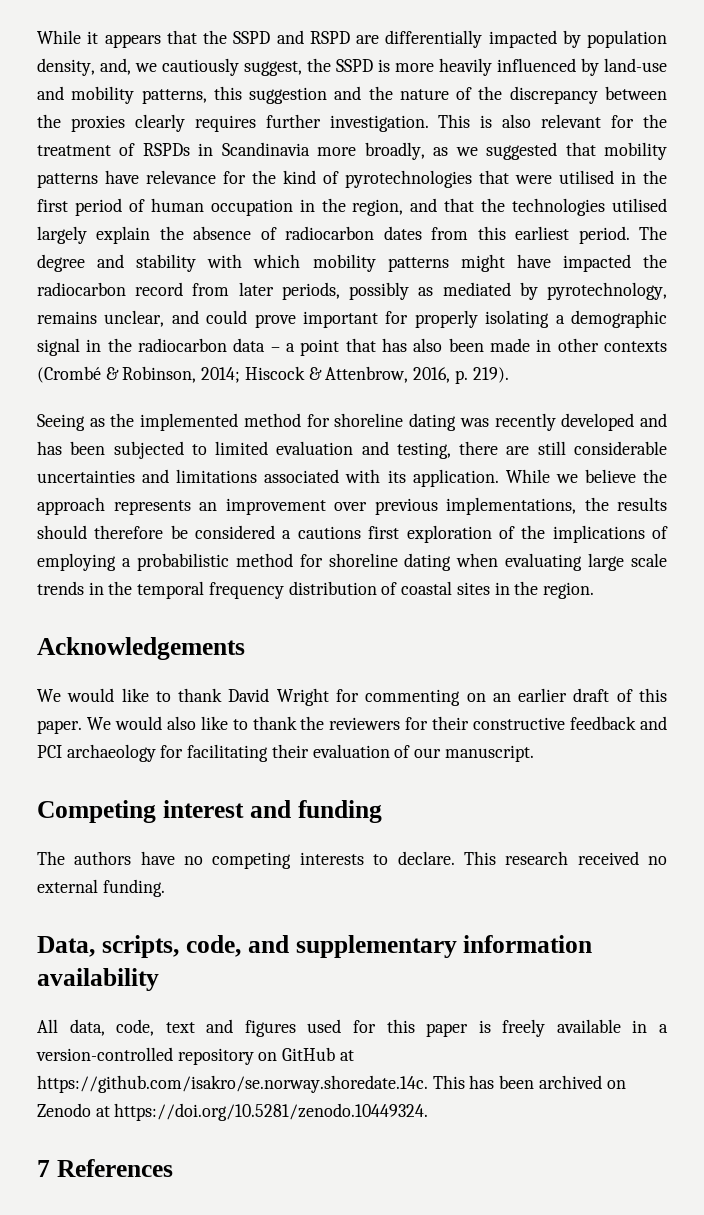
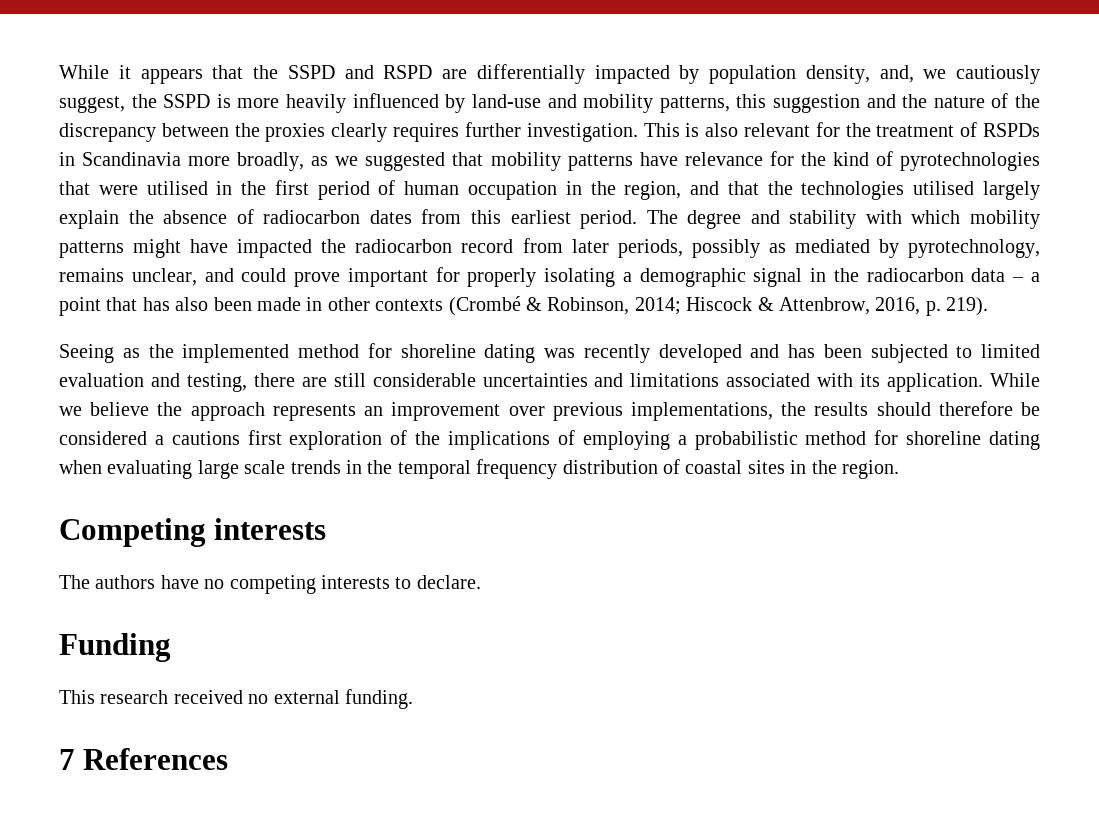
[37,637,245,660] [37,688,668,706] [37,716,667,734] [37,744,534,762] [37,800,382,823] Acknowledgements // We would like to thank David Wright for commenting on an earlier draft of this paper. We would also like to thank the reviewers for their constructive feedback and PCI archaeology for facilitating their evaluation of our manuscript. // Competing interest and funding -> [59,518,327,547] Competing interests
(455, 858) none -> [59,633,171,662] // Funding //
[37,935,593,958] [37,968,159,991] [37,1019,668,1037] [36,1047,354,1065] [37,1075,626,1093] [37,1103,429,1121] // Data, scripts, code, and supplementary information availability // All data, code, text and figures used for this paper is freely available in a version-controlled repository on GitHub at https://github.com/isakro/se.norway.shoredate.14c. This has been archived on Zenodo at https://doi.org/10.5281/zenodo.10449324. -> (413, 699) none

